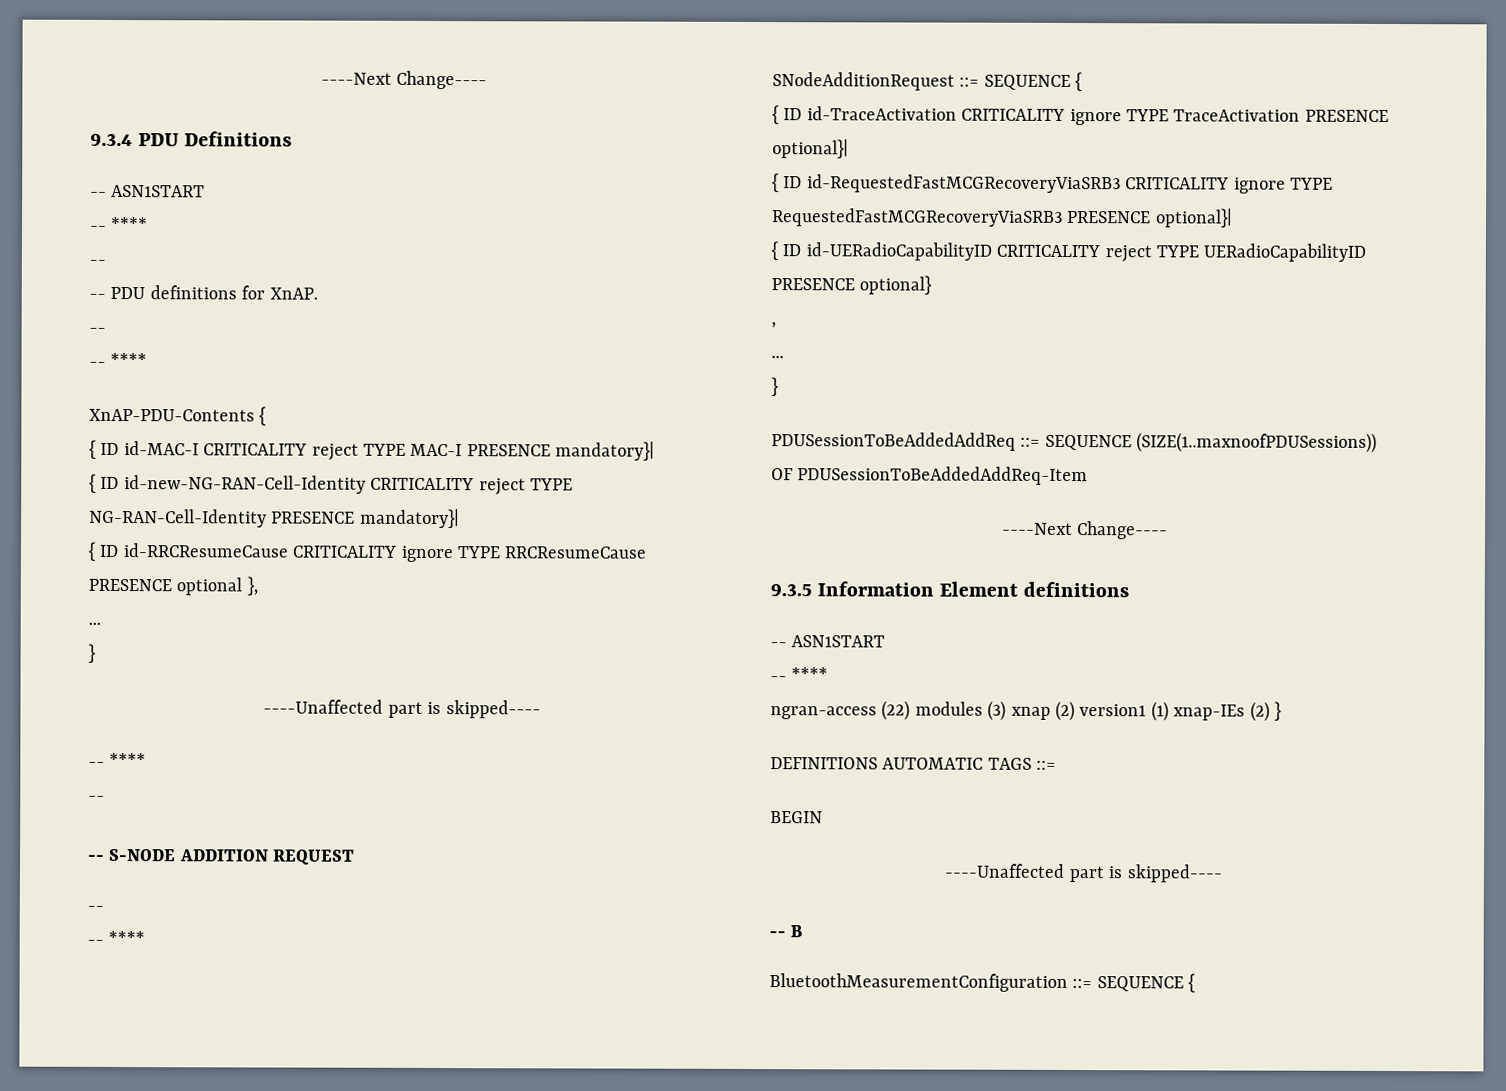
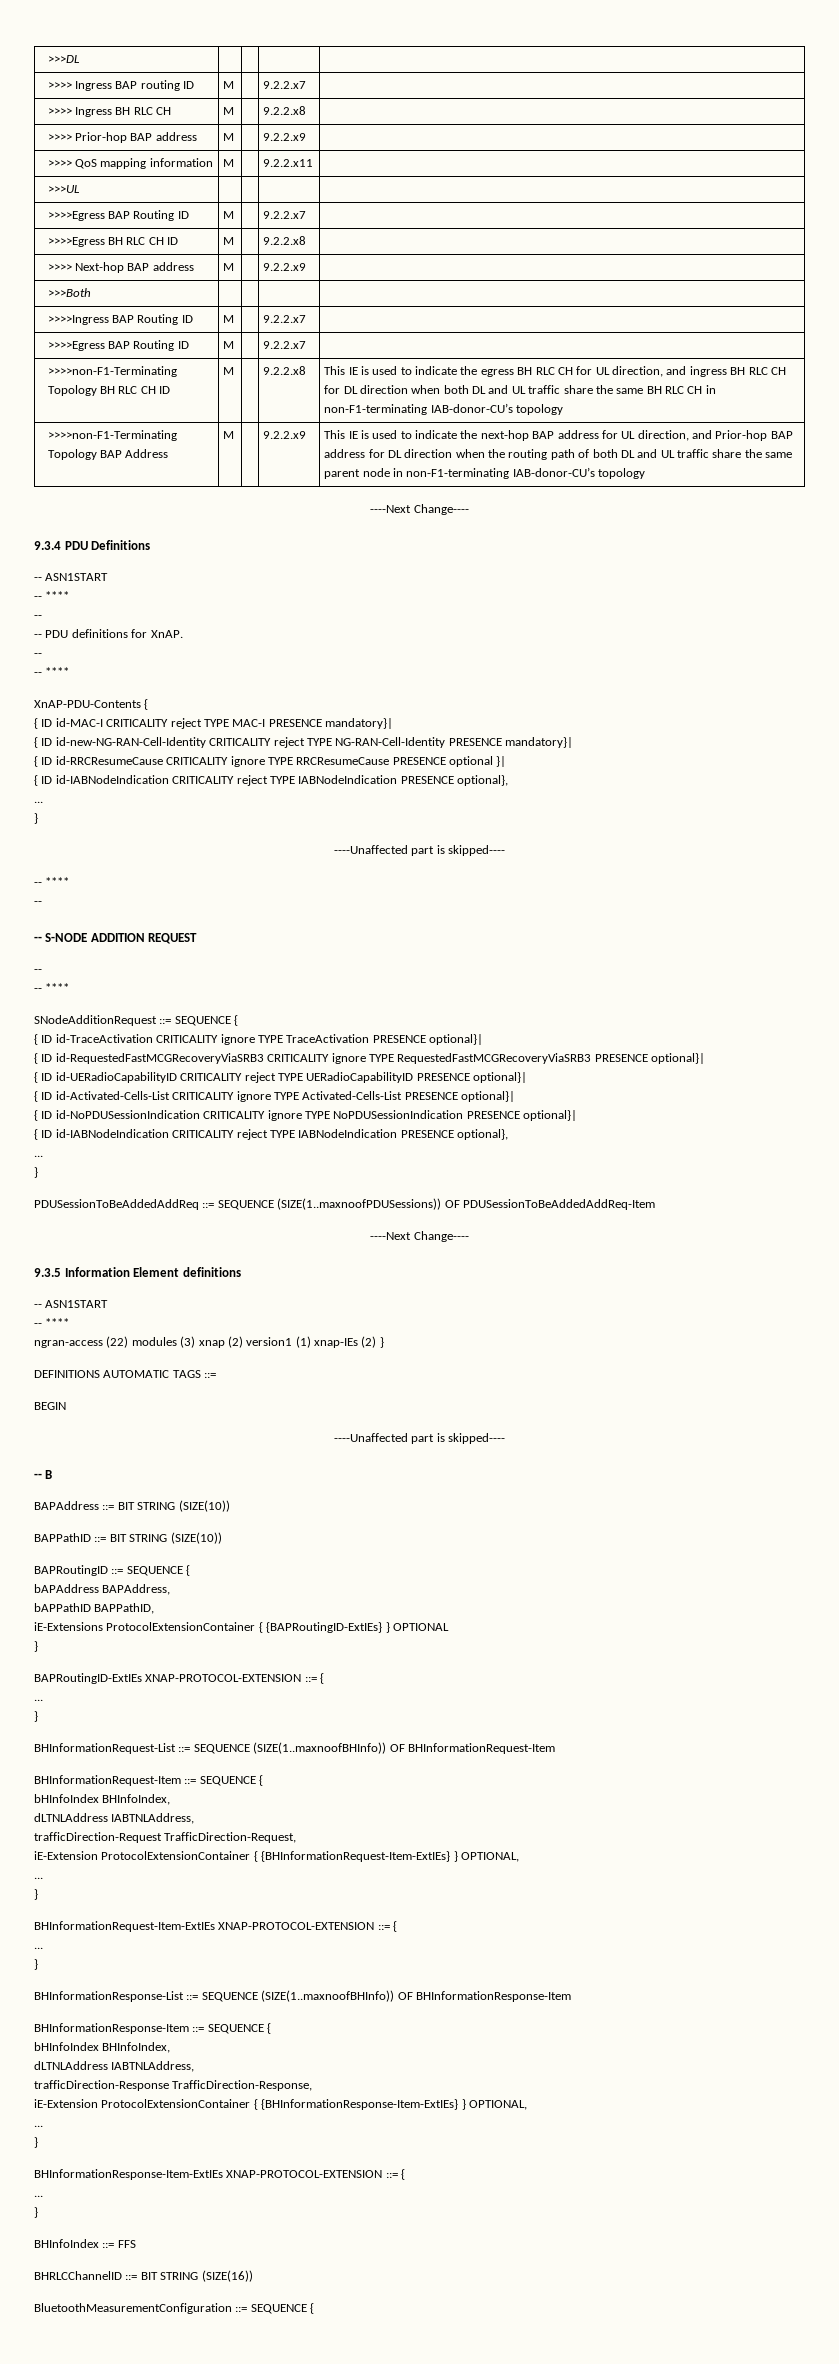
(320, 78) none -> [47,55,80,63] [47,80,194,91] [223,81,235,89] [263,81,307,89] [47,107,171,117] [223,107,235,115] [263,106,307,115] [47,132,197,143] [223,133,235,141] [263,133,307,141] [47,158,213,169] [223,159,235,167] [263,159,314,167] [47,185,80,193] [47,210,189,221] [223,211,235,219] [263,211,307,219] [47,237,178,247] [223,237,235,245] [263,236,307,245] [47,262,194,273] [223,263,235,271] [263,263,307,271] [47,288,91,297] [47,314,193,325] [223,315,235,323] [263,315,307,323] [47,340,189,351] [223,341,235,349] [263,341,307,349] [47,366,177,377] [47,385,170,396] [223,367,235,375] [263,366,307,375] [324,366,786,377] [324,385,716,394] [324,403,563,415] [47,430,177,441] [47,449,169,460] [223,431,235,439] [263,431,307,439] [324,430,793,441] [324,449,793,460] [324,467,646,479] >>>DL | | | | // >>>> Ingress BAP routing ID | M | | 9.2.2.x7 | // >>>> Ingress BH RLC CH | M | | 9.2.2.x8 | // >>>> Prior-hop BAP address | M | | 9.2.2.x9 | // >>>> QoS mapping information | M | | 9.2.2.x11 | // >>>UL | | | | // >>>>Egress BAP Routing ID | M | | 9.2.2.x7 | // >>>>Egress BH RLC CH ID | M | | 9.2.2.x8 | // >>>> Next-hop BAP address | M | | 9.2.2.x9 | // >>>Both | | | | // >>>>Ingress BAP Routing ID | M | | 9.2.2.x7 | // >>>>Egress BAP Routing ID | M | | 9.2.2.x7 | // >>>>non-F1-Terminating Topology BH RLC CH ID | M | | 9.2.2.x8 | This IE is used to indicate the egress BH RLC CH for UL direction, and ingress BH RLC CH for DL direction when both DL and UL traffic share the same BH RLC CH in non-F1-terminating IAB-donor-CU’s topology // >>>>non-F1-Terminating Topology BAP Address | M | | 9.2.2.x9 | This IE is used to indicate the next-hop BAP address for UL direction, and Prior-hop BAP address for DL direction when the routing path of both DL and UL traffic share the same parent node in non-F1-terminating IAB-donor-CU’s topology //
[246,576,258,596] }, -> [496,756,507,767] [34,775,508,786] }| // { ID id-IABNodeIndication CRITICALITY reject TYPE IABNodeIndication PRESENCE optional},
[859,275,933,295] [771,322,776,329] optional} // , -> [473,1072,527,1083] [34,1091,515,1102] [34,1110,577,1121] [34,1129,508,1140] optional}| // { ID id-Activated-Cells-List CRITICALITY ignore TYPE Activated-Cells-List PRESENCE optional}| // { ID id-NoPDUSessionIndication CRITICALITY ignore TYPE NoPDUSessionIndication PRESENCE optional}| // { ID id-IABNodeIndication CRITICALITY reject TYPE IABNodeIndication PRESENCE optional},
(804, 931) none -> [34,1500,230,1512] [34,1532,222,1544] [34,1565,191,1576] [34,1584,171,1595] [34,1603,155,1614] [34,1622,449,1633] [34,1641,38,1652] [34,1673,325,1684] [34,1699,43,1701] [34,1711,38,1722] [34,1742,555,1754] [34,1775,264,1786] [34,1794,171,1805] [34,1813,195,1824] [34,1832,297,1843] [34,1851,519,1862] [34,1877,43,1879] [34,1889,38,1900] [34,1921,398,1932] [34,1947,43,1949] [34,1959,38,1970] [34,1990,571,2002] [34,2023,272,2034] [34,2042,171,2053] [34,2061,195,2072] [34,2080,313,2091] [34,2099,527,2110] [34,2125,43,2127] [34,2137,38,2148] [34,2169,406,2180] [34,2195,43,2197] [34,2207,38,2218] [34,2239,136,2248] [34,2270,253,2282] // BAPAddress ::= BIT STRING (SIZE(10)) // BAPPathID ::= BIT STRING (SIZE(10)) // BAPRoutingID ::= SEQUENCE { // bAPAddress BAPAddress, // bAPPathID BAPPathID, // iE-Extensions ProtocolExtensionContainer { {BAPRoutingID-ExtIEs} } OPTIONAL // } // BAPRoutingID-ExtIEs XNAP-PROTOCOL-EXTENSION ::= { // ... // } // BHInformationRequest-List ::= SEQUENCE (SIZE(1..maxnoofBHInfo)) OF BHInformationRequest-Item // BHInformationRequest-Item ::= SEQUENCE { // bHInfoIndex BHInfoIndex, // dLTNLAddress IABTNLAddress, // trafficDirection-Request TrafficDirection-Request, // iE-Extension ProtocolExtensionContainer { {BHInformationRequest-Item-ExtIEs} } OPTIONAL, // ... // } // BHInformationRequest-Item-ExtIEs XNAP-PROTOCOL-EXTENSION ::= { // ... // } // BHInformationResponse-List ::= SEQUENCE (SIZE(1..maxnoofBHInfo)) OF BHInformationResponse-Item // BHInformationResponse-Item ::= SEQUENCE { // bHInfoIndex BHInfoIndex, // dLTNLAddress IABTNLAddress, // trafficDirection-Response TrafficDirection-Response, // iE-Extension ProtocolExtensionContainer { {BHInformationResponse-Item-ExtIEs} } OPTIONAL, // ... // } // BHInformationResponse-Item-ExtIEs XNAP-PROTOCOL-EXTENSION ::= { // ... // } // BHInfoIndex ::= FFS // BHRLCChannelID ::= BIT STRING (SIZE(16))

